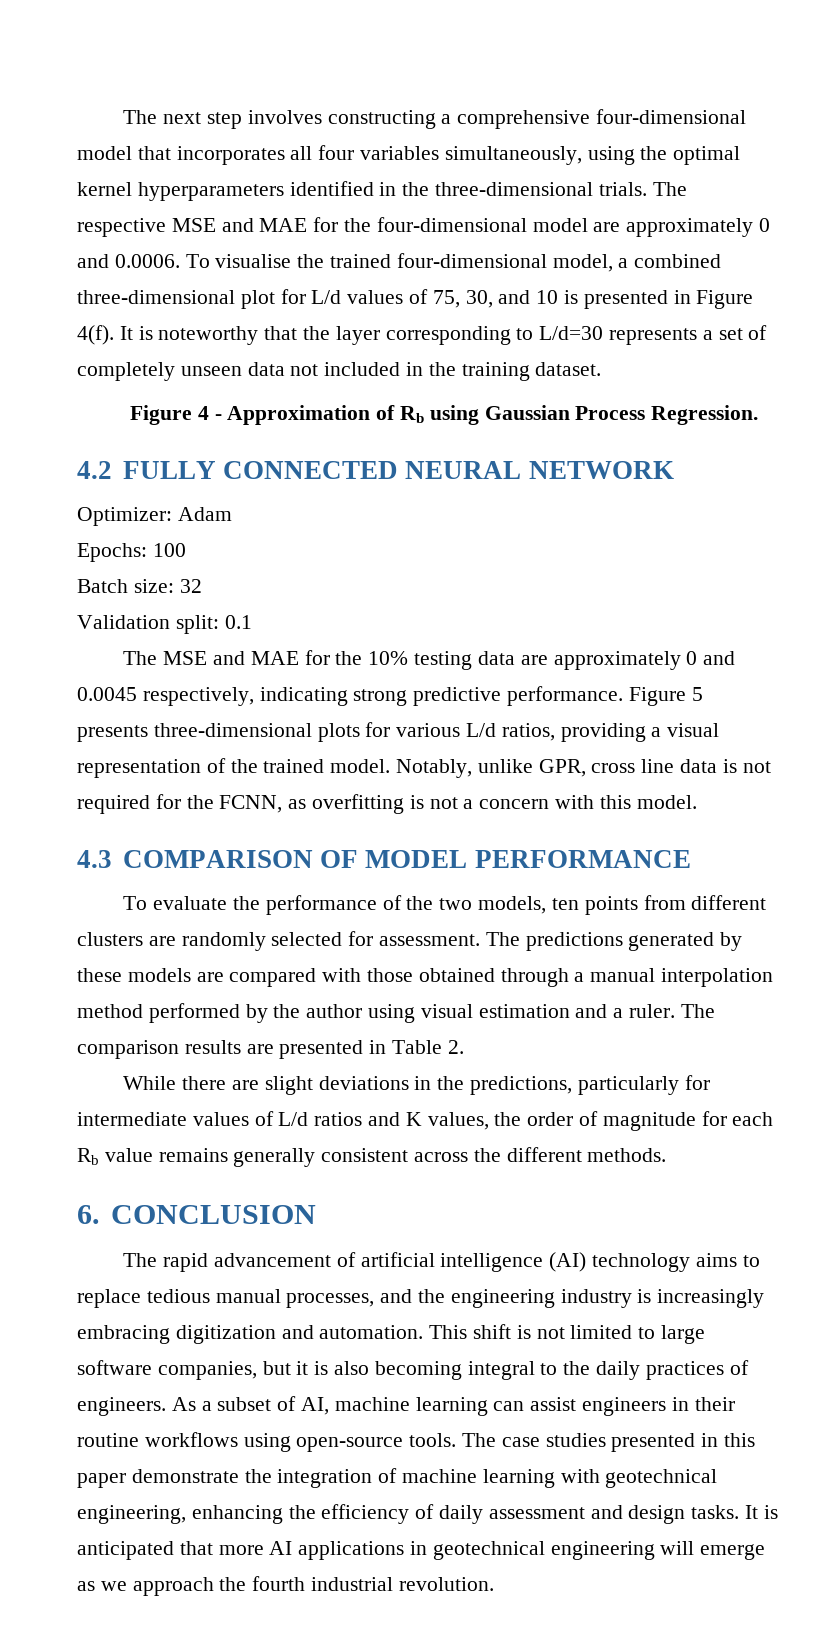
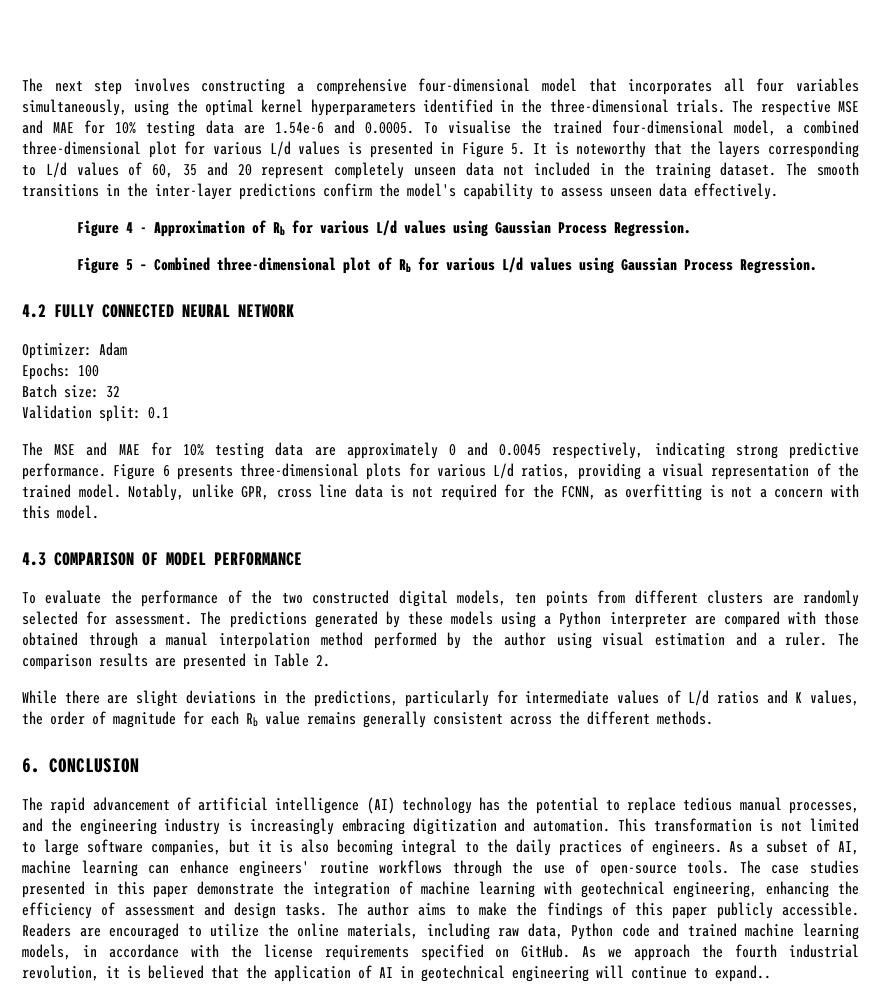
[344,217,771,237] [77,254,180,268] the four-dimensional model are approximately 0 and 0.0006. -> [115,120,415,137] 10% testing data are 1.54e-6 and 0.0005.
[311,289,559,308] L/d values of 75, 30, and 10 -> [212,141,341,157] various L/d values
[77,325,114,345] 4(f). -> [511,143,526,155] 5.
[335,326,380,345] layer -> [718,141,761,158] layers
[539,325,768,345] L/d=30 represents a set of -> [45,162,325,179] L/d values of 60, 35 and 20 represent
(602, 369) none -> [786,162,859,176] [22,183,778,200] The smooth transitions in the inter-layer predictions confirm the model's capability to assess unseen data effectively.
(425, 414) none -> [291,220,691,237] [76,257,572,274] for various L/d values using Gaussian Process Regression. // Figure 5 – Combined three-dimensional plot of Rb for various L/d values
[335,651,363,665] the -> (172, 449) none
[691,687,703,701] 5 -> [162,465,170,477] 6
(473, 904) none -> [312,590,448,607] constructed digital
(191, 975) none -> [501,611,687,628] using a Python interpreter
[695,1253,737,1267] aims -> [479,797,599,814] has the potential
[473,1324,512,1339] shift -> [653,818,752,832] transformation
[530,1397,735,1416] [77,1432,291,1452] assist engineers in their routine workflows using -> [179,860,590,877] enhance engineers' routine workflows through the use of
[439,1505,484,1524] daily -> (116, 909) none
[745,1505,778,1519] [77,1541,766,1560] [77,1581,95,1591] It is anticipated that more AI applications in geotechnical engineering will emerge as -> [336,902,859,919] [22,923,859,940] [22,944,597,961] The author aims to make the findings of this paper publicly accessible. Readers are encouraged to utilize the online materials, including raw data, Python code and trained machine learning models, in accordance with the license requirements specified on GitHub. As
[398,1577,494,1591] revolution. -> [22,965,771,982] revolution, it is believed that the application of AI in geotechnical engineering will continue to expand..

